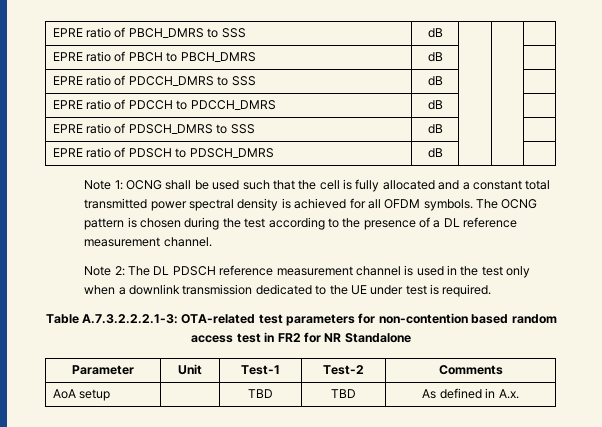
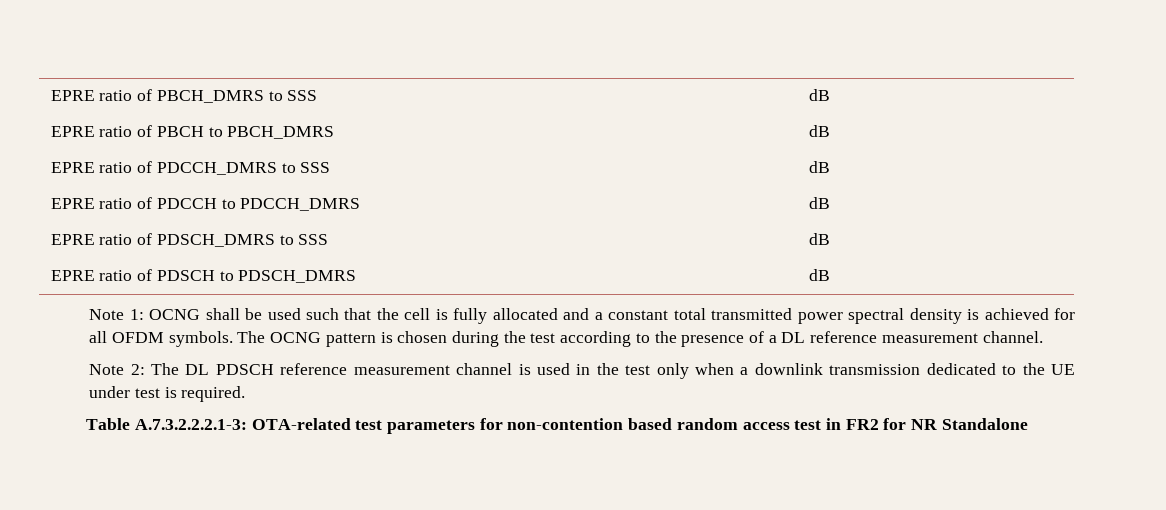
[72,365,134,375] [178,364,202,375] [241,365,280,375] [323,365,364,375] [438,365,503,375] [52,389,111,401] [248,389,273,398] [331,389,356,398] [422,388,519,399] // Parameter | Unit | Test-1 | Test-2 | Comments // AoA setup | | TBD | TBD | As defined in A.x. -> (1028, 424) none

